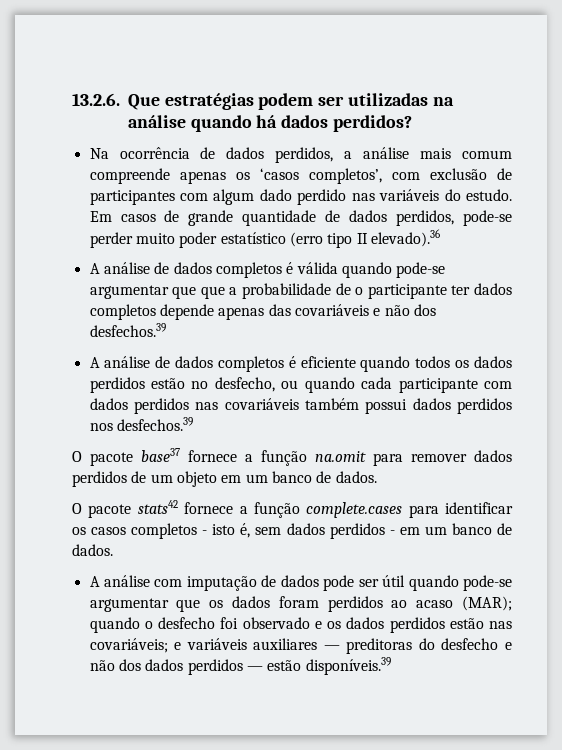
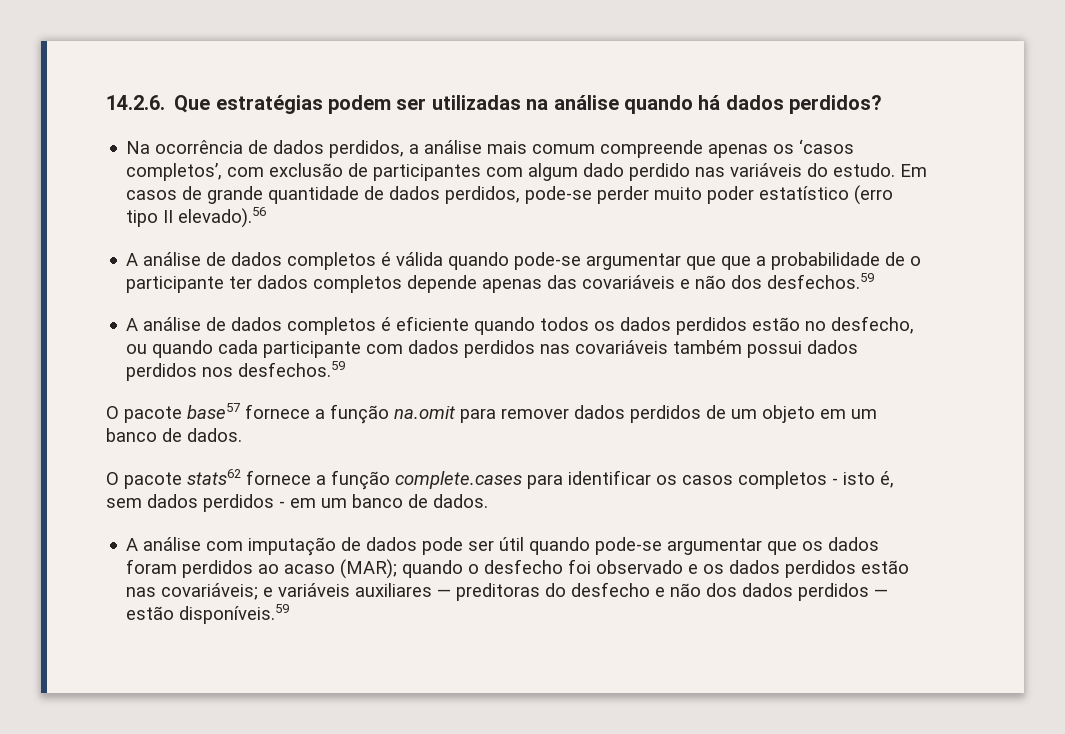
[72,93,120,106] 13.2.6. -> [106,95,165,110] 14.2.6.
[370,229,440,247] elevado).36 -> [178,207,267,228] elevado).56
[89,323,166,337] desfechos.39 -> [767,273,875,289] desfechos.59
[116,417,193,431] [72,448,180,466] desfechos.39 // O pacote base37 -> [238,361,346,377] [106,403,240,423] desfechos.59 // O pacote base57
[137,500,178,514] stats42 -> [187,469,241,485] stats62
[305,657,391,675] disponíveis.39 -> [179,604,290,624] disponíveis.59

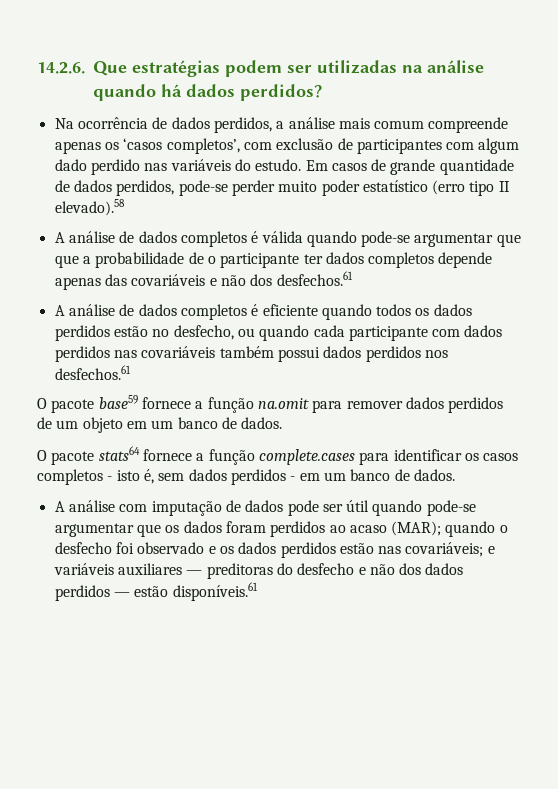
[178,207,267,228] elevado).56 -> [54,199,125,216] elevado).58
[767,273,875,289] desfechos.59 -> [276,271,353,286] desfechos.61
[238,361,346,377] [106,403,240,423] desfechos.59 // O pacote base57 -> [54,365,131,380] [37,395,138,413] desfechos.61 // O pacote base59
[187,469,241,485] stats62 -> [98,446,140,461] stats64
[179,604,290,624] disponíveis.59 -> [172,582,258,601] disponíveis.61

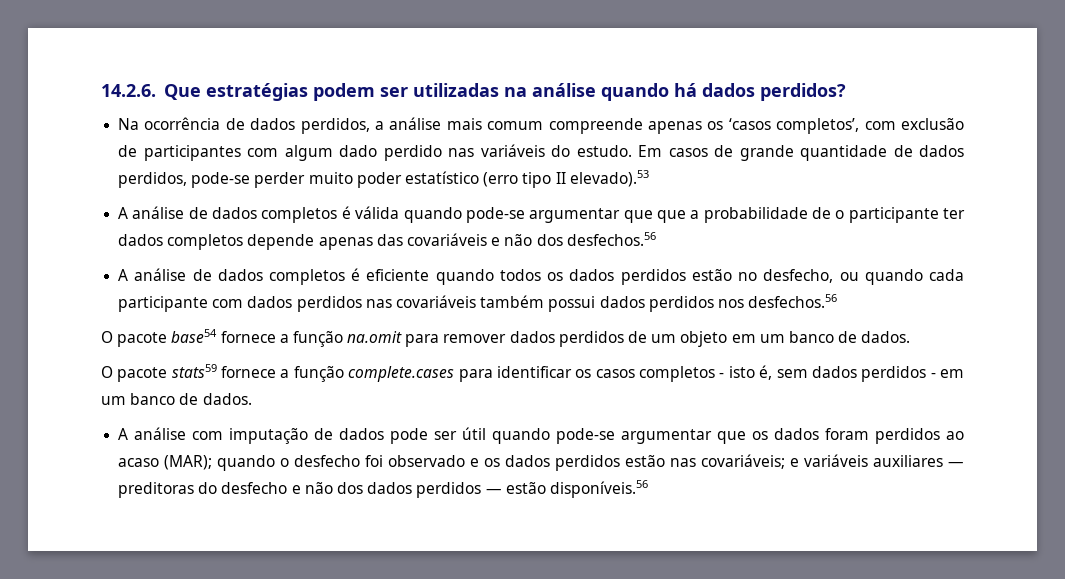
[54,199,125,216] elevado).58 -> [569,170,649,187] elevado).53
[276,271,353,286] desfechos.61 -> [566,232,656,246] desfechos.56
[54,365,131,380] [37,395,138,413] desfechos.61 // O pacote base59 -> [748,294,838,308] [101,329,218,347] desfechos.56 // O pacote base54
[98,446,140,461] stats64 -> [171,364,217,378] stats59
[172,582,258,601] disponíveis.61 -> [549,480,648,498] disponíveis.56

